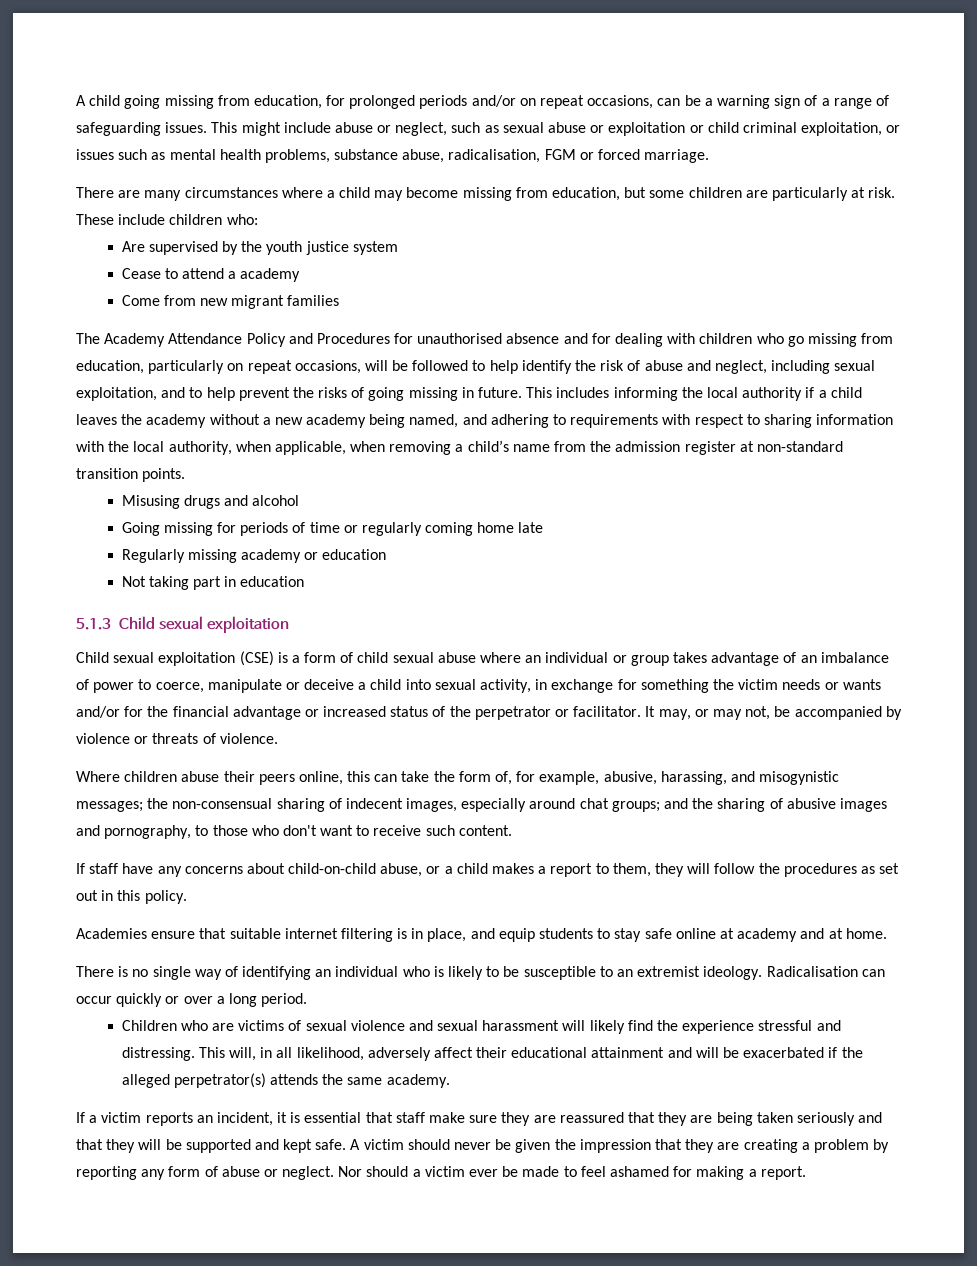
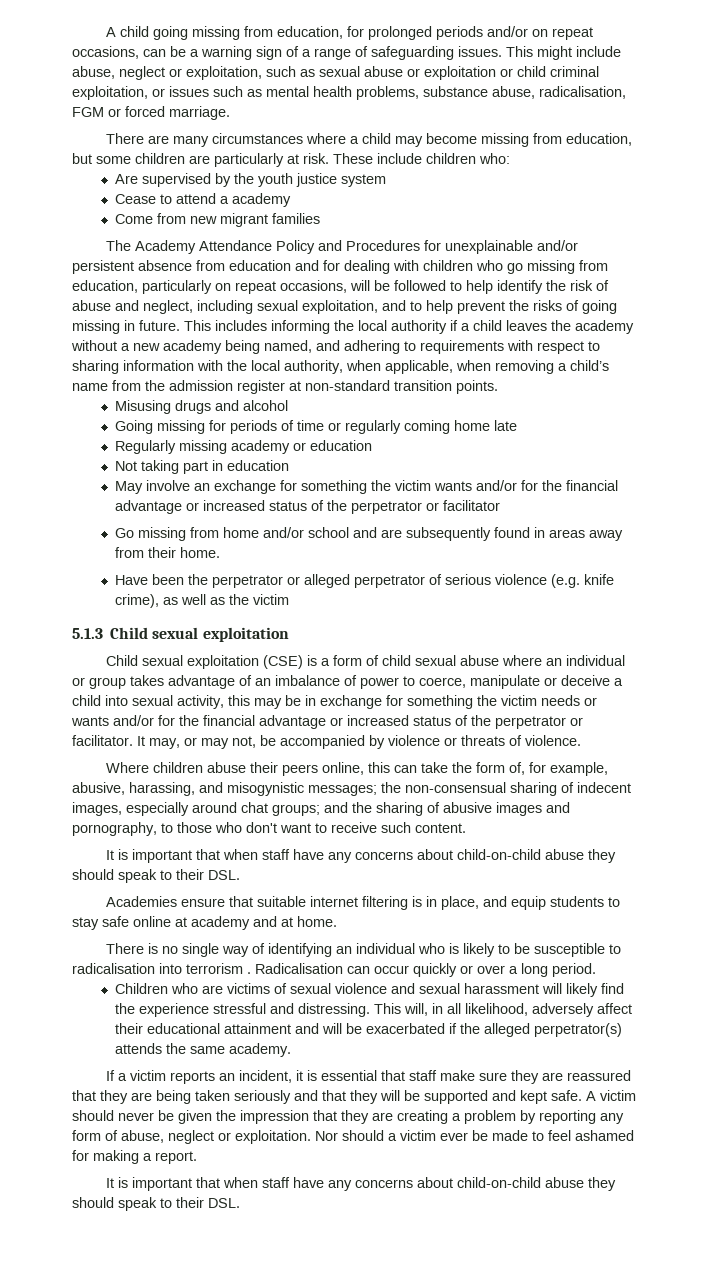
[334,122,448,136] abuse or neglect, -> [72,66,262,80] abuse, neglect or exploitation,
[417,333,560,344] unauthorised absence -> [445,240,579,254] [72,260,291,274] unexplainable and/or persistent absence from education
(305, 581) none -> [115,480,619,494] [115,500,501,514] [115,527,624,541] [115,547,221,558] [115,574,615,588] [115,594,290,608] // May involve an exchange for something the victim wants and/or for the financial advantage or increased status of the perpetrator or facilitator // Go missing from home and/or school and are subsequently found in areas away from their home. // Have been the perpetrator or alleged perpetrator of serious violence (e.g. knife crime), as well as the victim
(532, 686) none -> [228,695,301,709] this may be
[76,863,900,877] [76,890,187,904] If staff have any concerns about child-on-child abuse, or a child makes a report to them, they will follow the procedures as set out in this policy. -> [106,849,617,863] [72,869,240,883] It is important that when staff have any concerns about child-on-child abuse they should speak to their DSL.
[616,966,763,980] an extremist ideology. -> [72,963,251,974] radicalisation into terrorism .
[221,1166,335,1180] abuse or neglect. -> [121,1130,311,1144] abuse, neglect or exploitation.
(806, 1173) none -> [106,1177,617,1191] [72,1197,240,1211] // It is important that when staff have any concerns about child-on-child abuse they should speak to their DSL.

